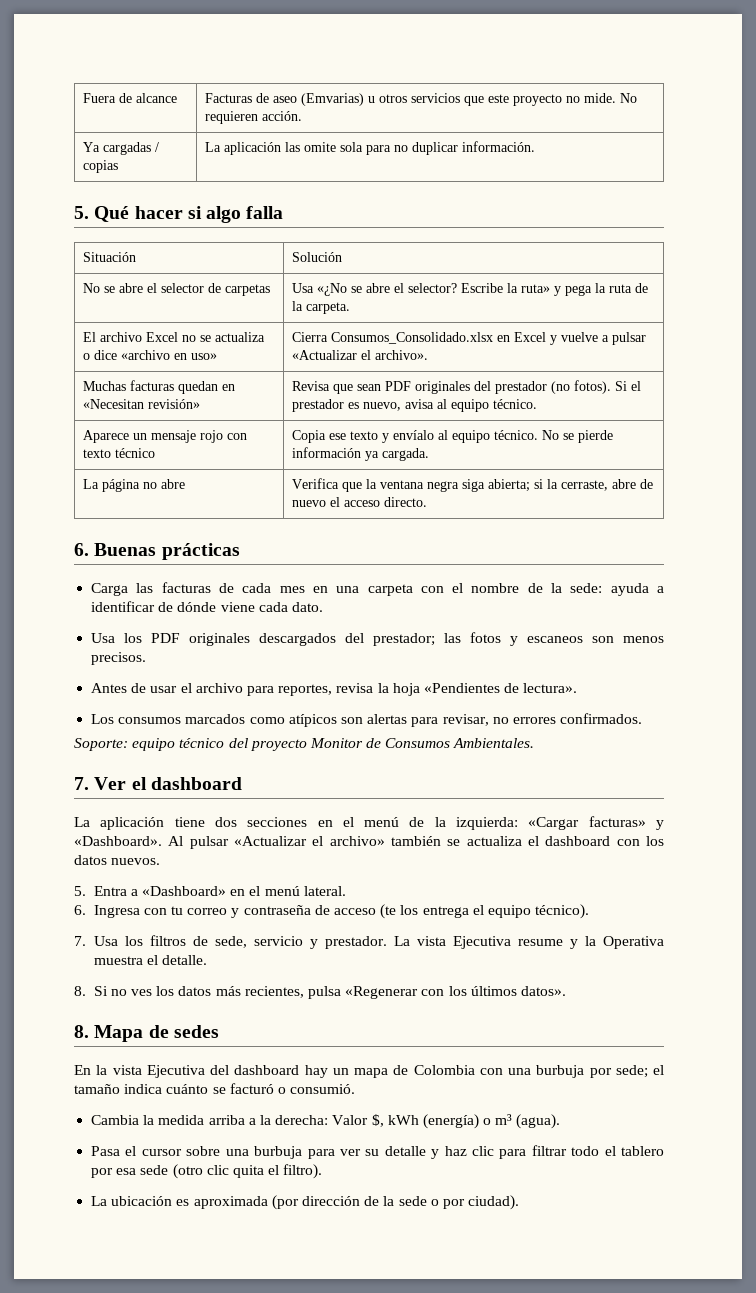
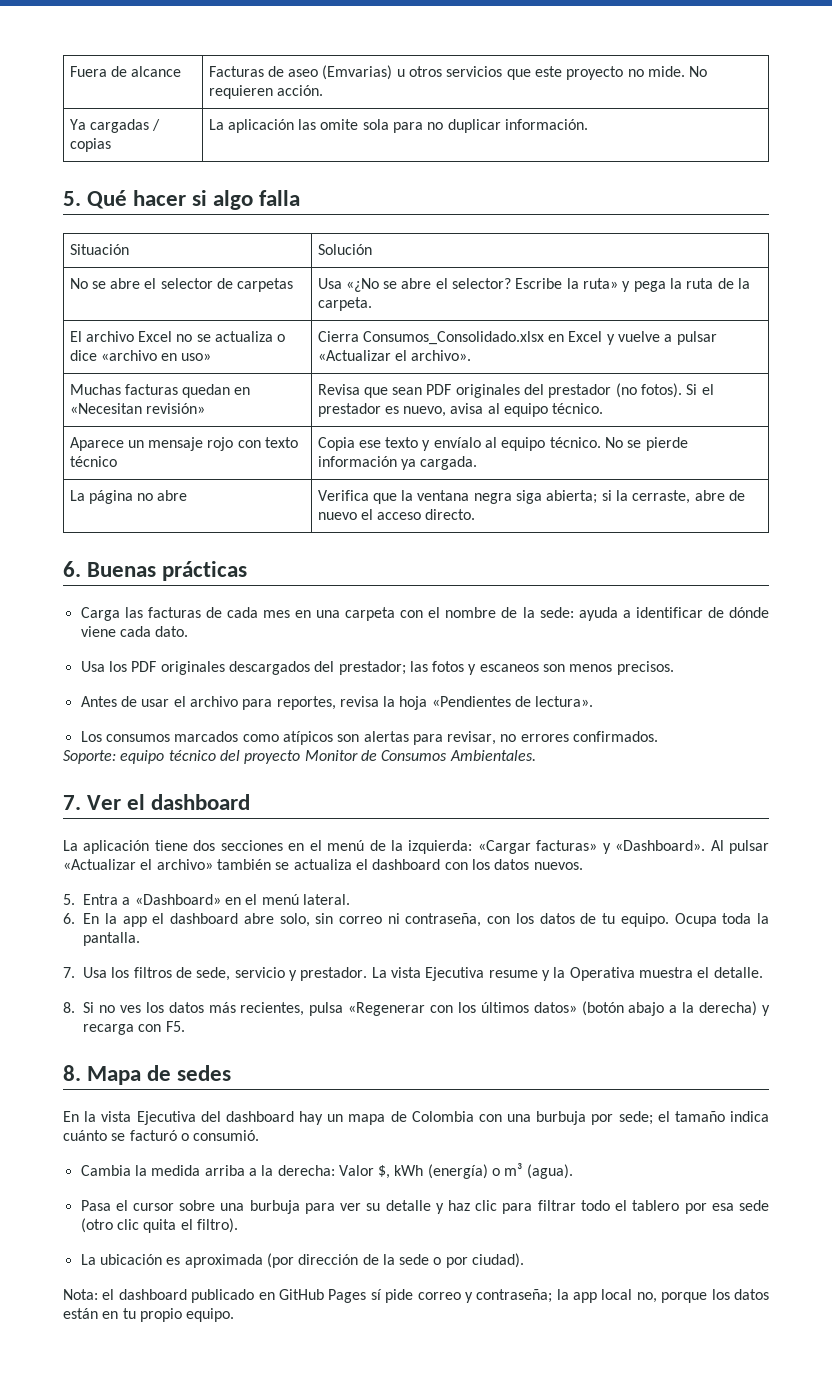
[93,904,590,919] Ingresa con tu correo y contraseña de acceso (te los entrega el equipo técnico). -> [83,913,770,927] [83,932,141,946] En la app el dashboard abre solo, sin correo ni contraseña, con los datos de tu equipo. Ocupa toda la pantalla.
[520,986,566,996] datos». -> [533,1001,771,1016] [83,1021,185,1035] datos» (botón abajo a la derecha) y recarga con F5.
(520, 1202) none -> [63,1289,770,1303] [63,1308,235,1322] // Nota: el dashboard publicado en GitHub Pages sí pide correo y contraseña; la app local no, porque los datos están en tu propio equipo.

